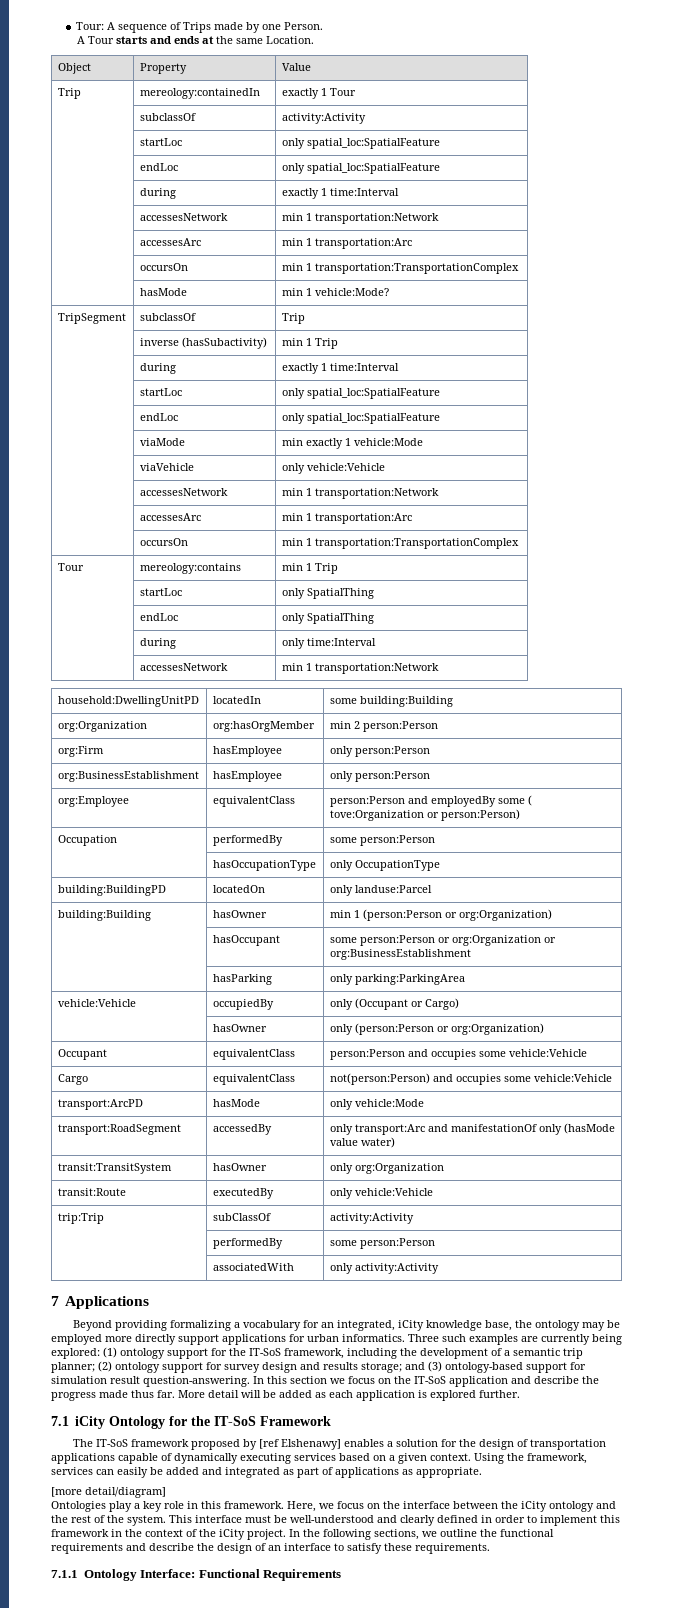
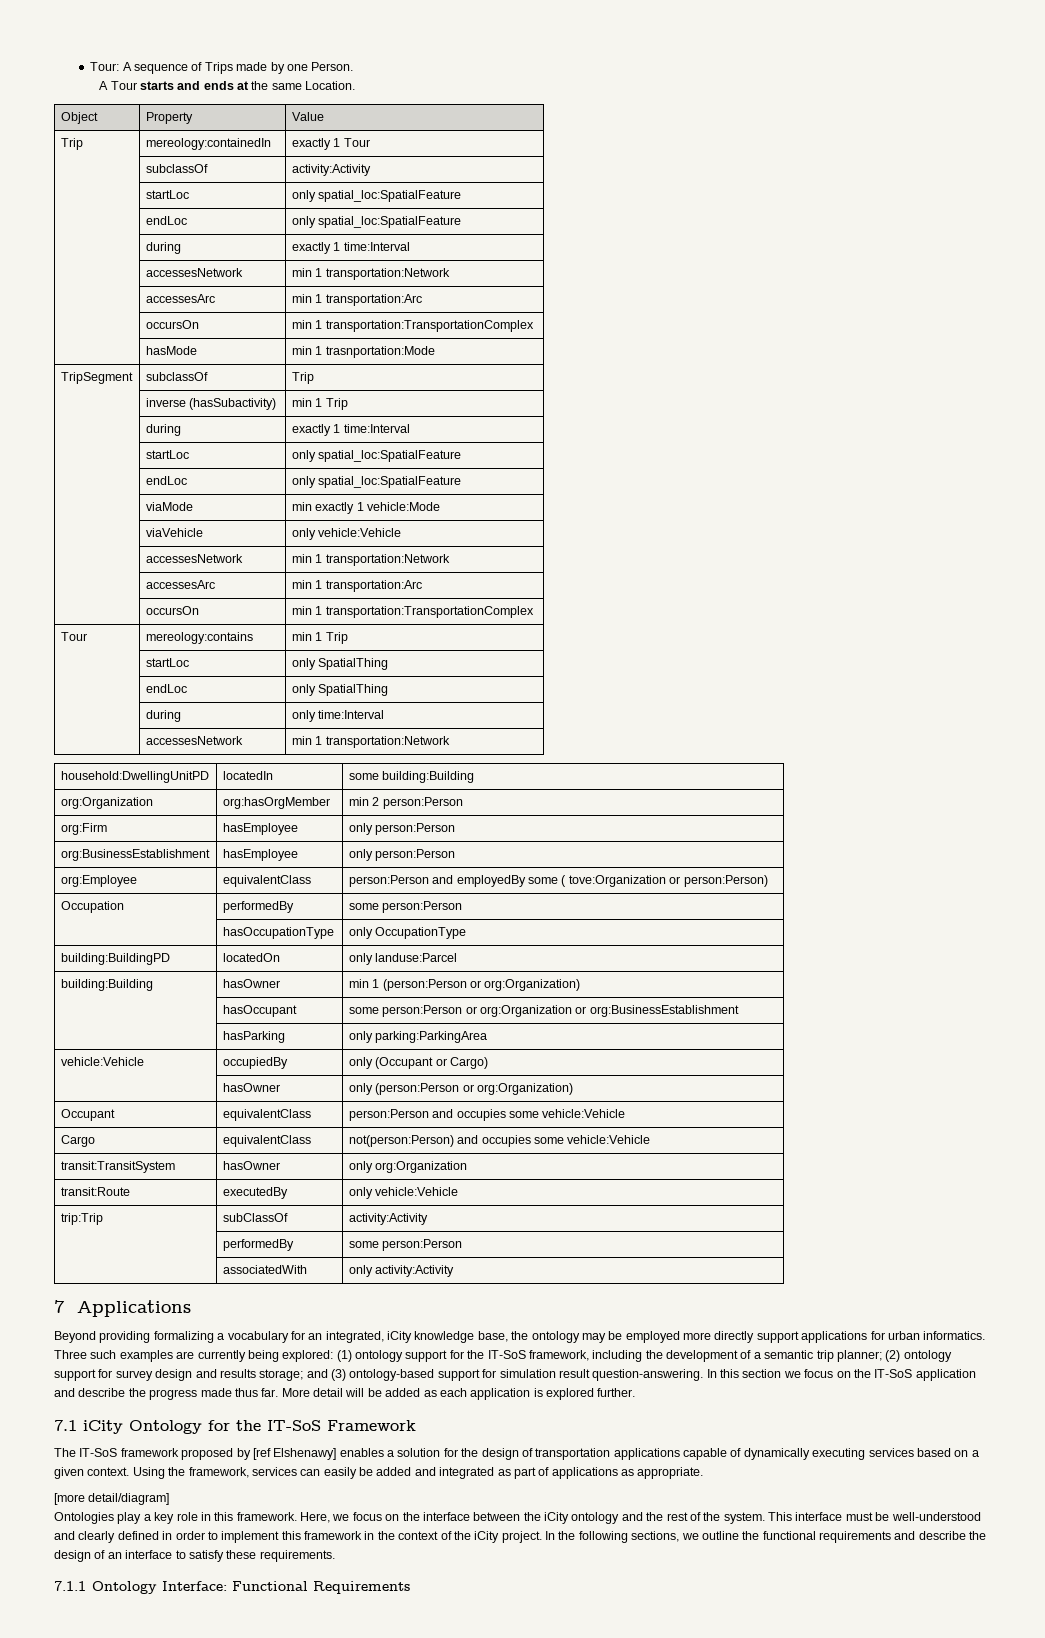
[314,288,389,296] vehicle:Mode? -> [325,346,435,358] trasnportation:Mode
[57,1099,143,1110] [212,1099,260,1107] [329,1099,424,1110] [57,1124,181,1135] [212,1124,272,1135] [329,1123,615,1135] [329,1137,395,1148] // transport:ArcPD | hasMode | only vehicle:Mode // transport:RoadSegment | accessedBy | only transport:Arc and manifestationOf only (hasMode value water) -> (651, 1139) none

